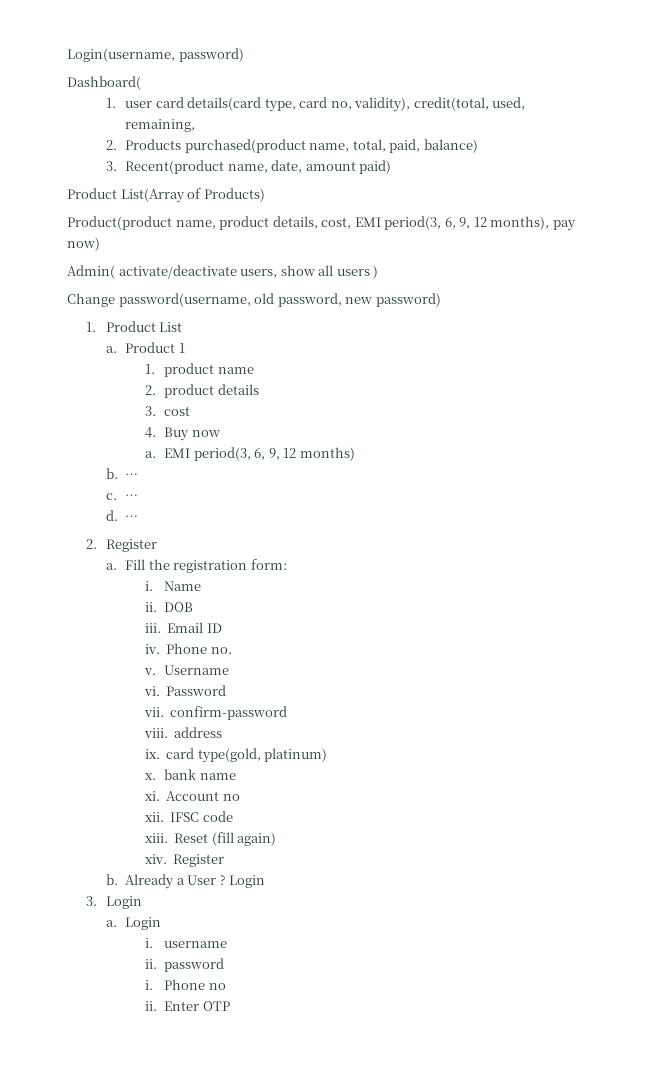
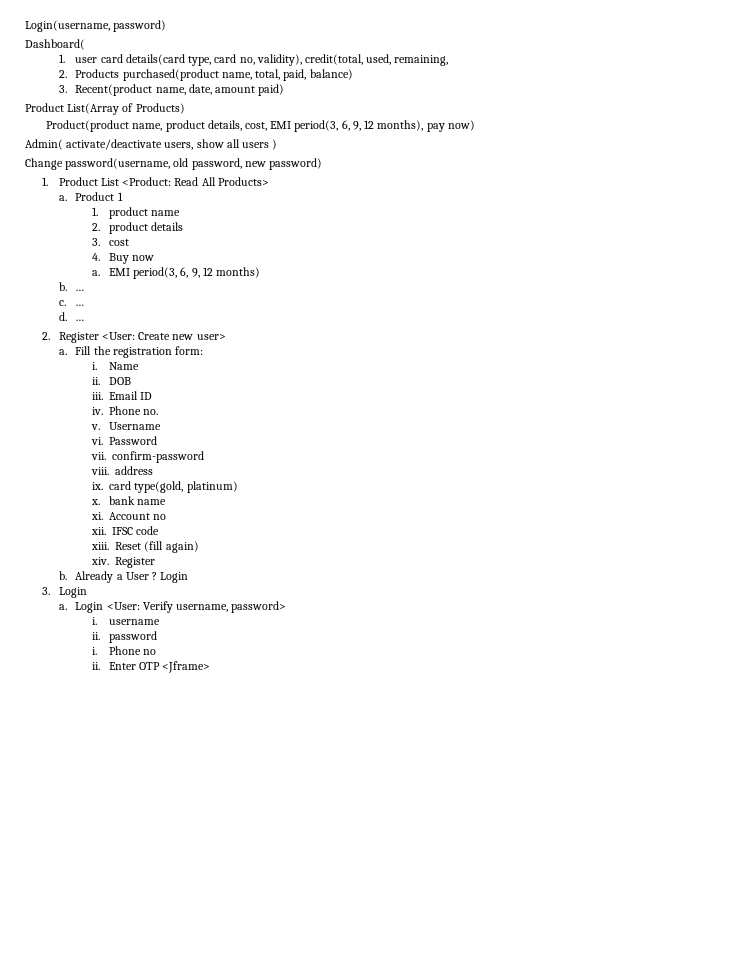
(183, 327) none -> [122,177,269,186] <Product: Read All Products>
(157, 545) none -> [101,332,226,340] <User: Create new user>
(162, 923) none -> [106,601,287,613] <User: Verify username, password>
(230, 1006) none -> [162,661,211,673] <Jframe>

